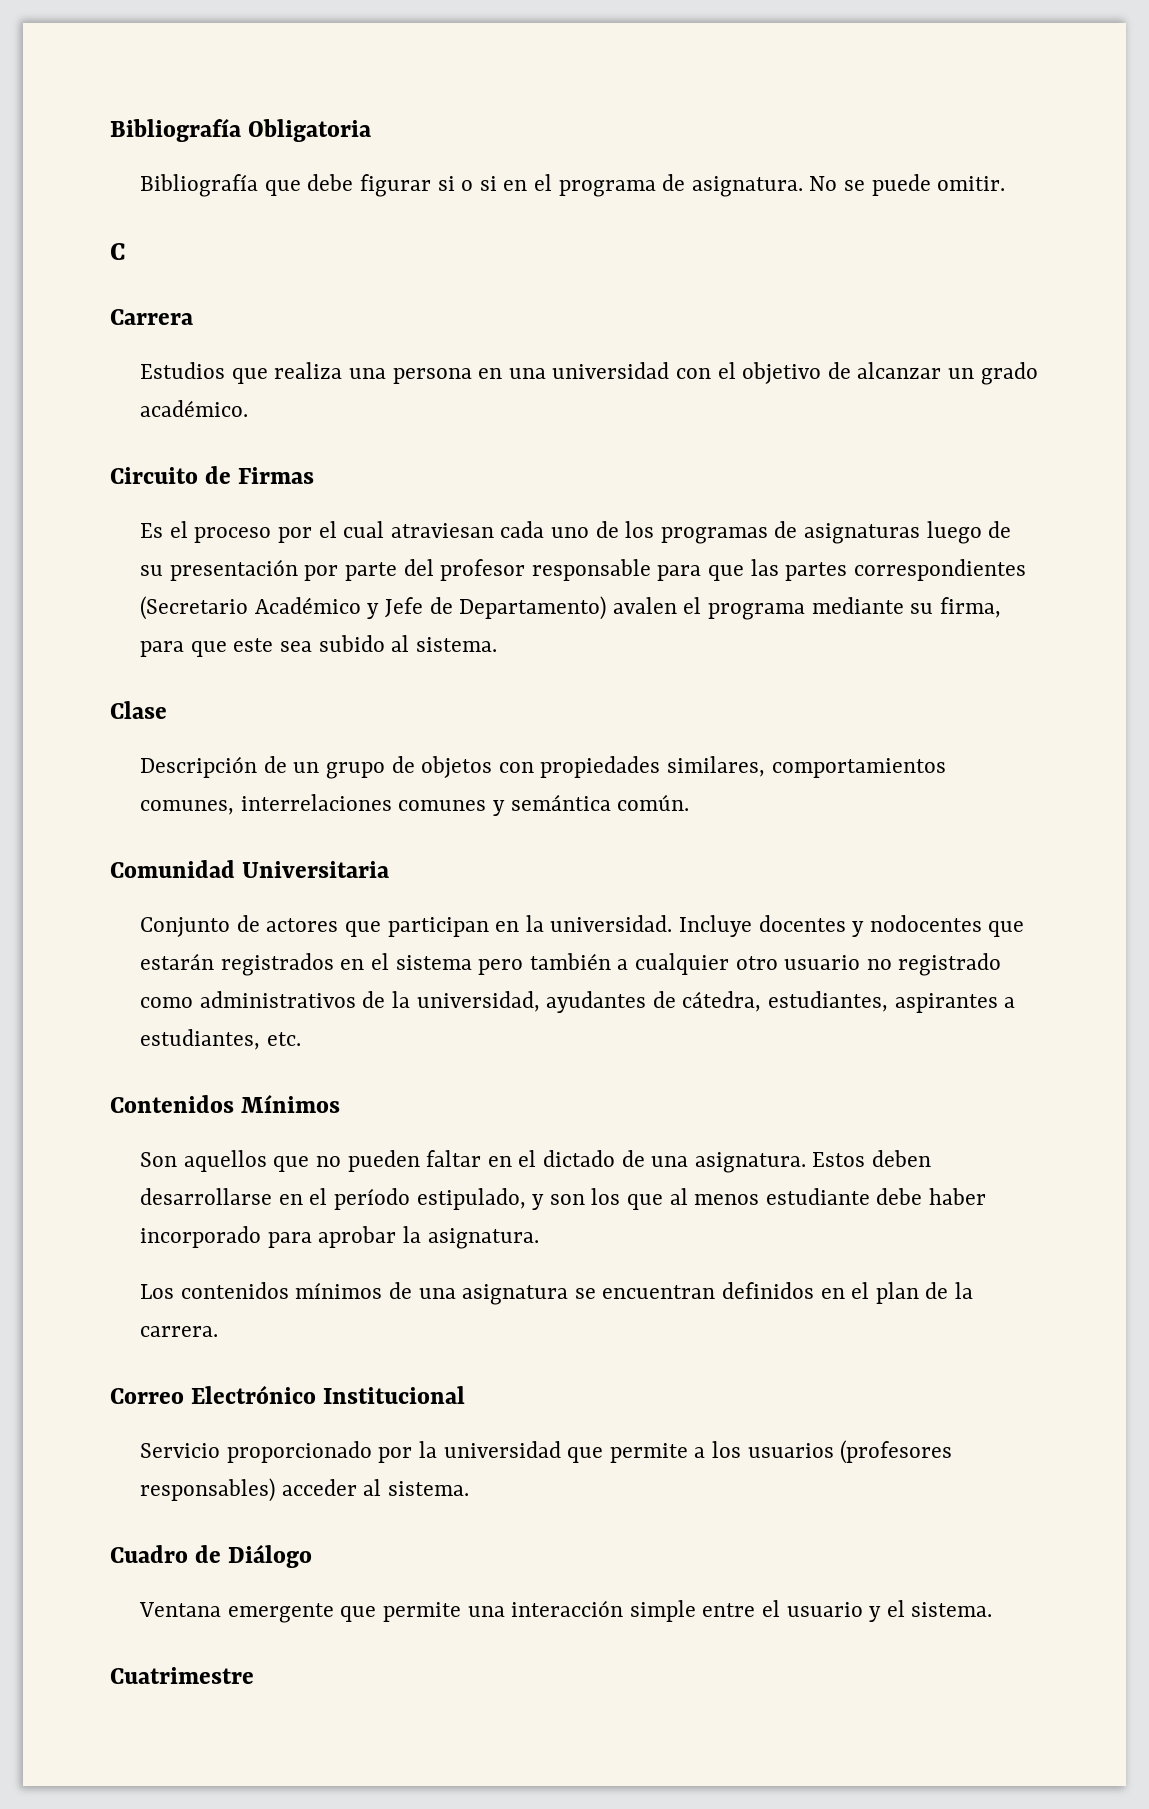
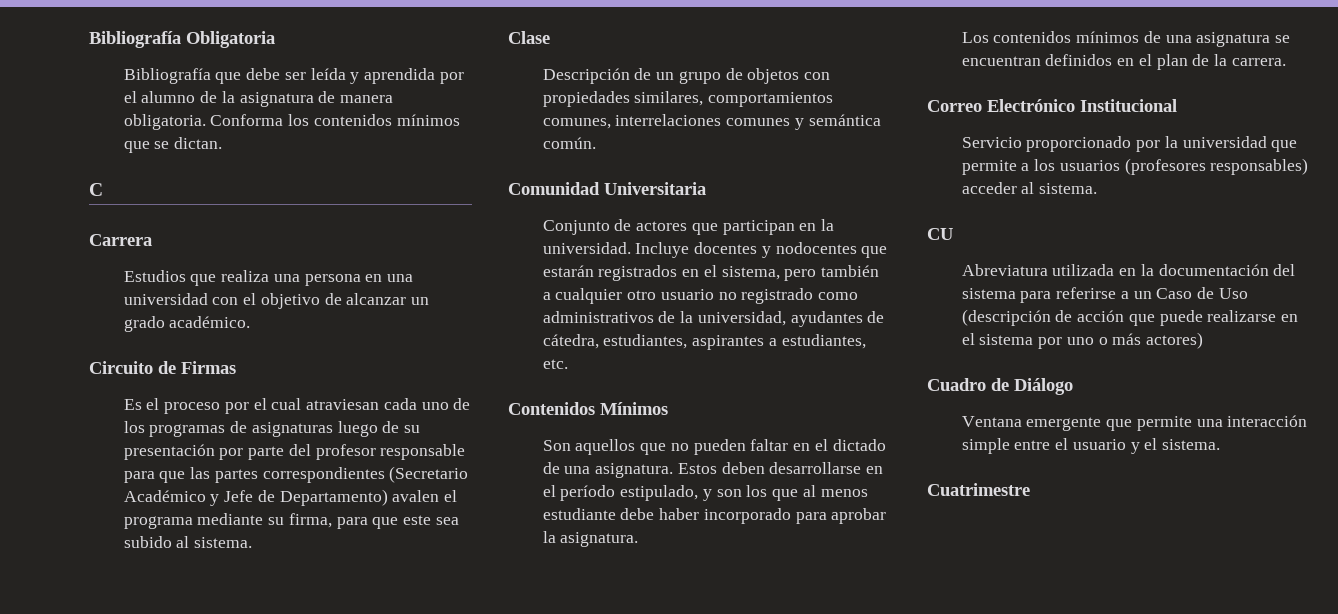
[359,174,1006,197] figurar si o si en el programa de asignatura. No se puede omitir. -> [284,68,464,84] [123,91,394,107] [123,114,460,130] [123,137,223,153] ser leída y aprendida por el alumno de la asignatura de manera obligatoria. Conforma los contenidos mínimos que se dictan.
[395,955,472,970] sistema -> [721,266,780,280] sistema,
(469, 1488) none -> [927,228,953,240] [961,264,1296,276] [961,287,1248,303] [961,309,1299,326] [961,332,1204,349] // CU // Abreviatura utilizada en la documentación del sistema para referirse a un Caso de Uso (descripción de acción que puede realizarse en el sistema por uno o más actores)

